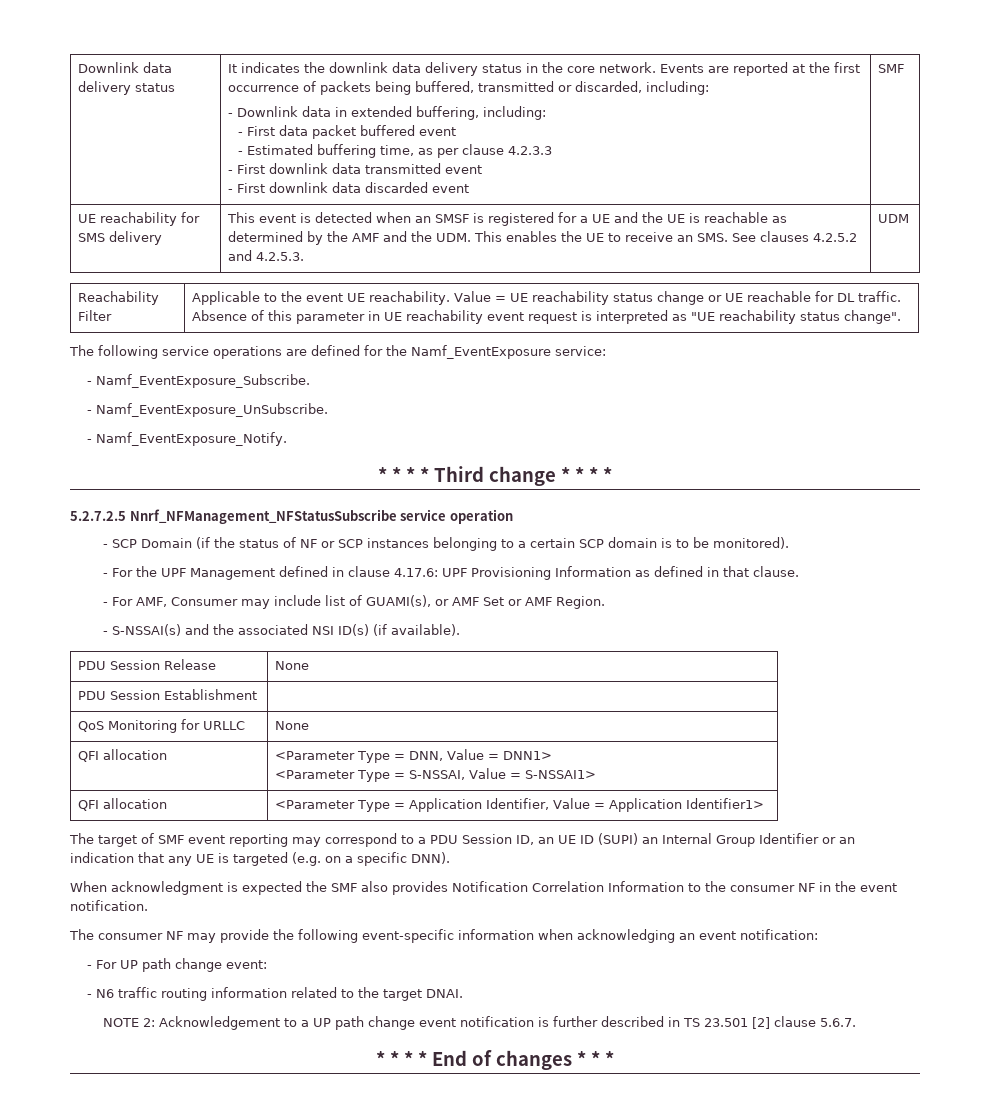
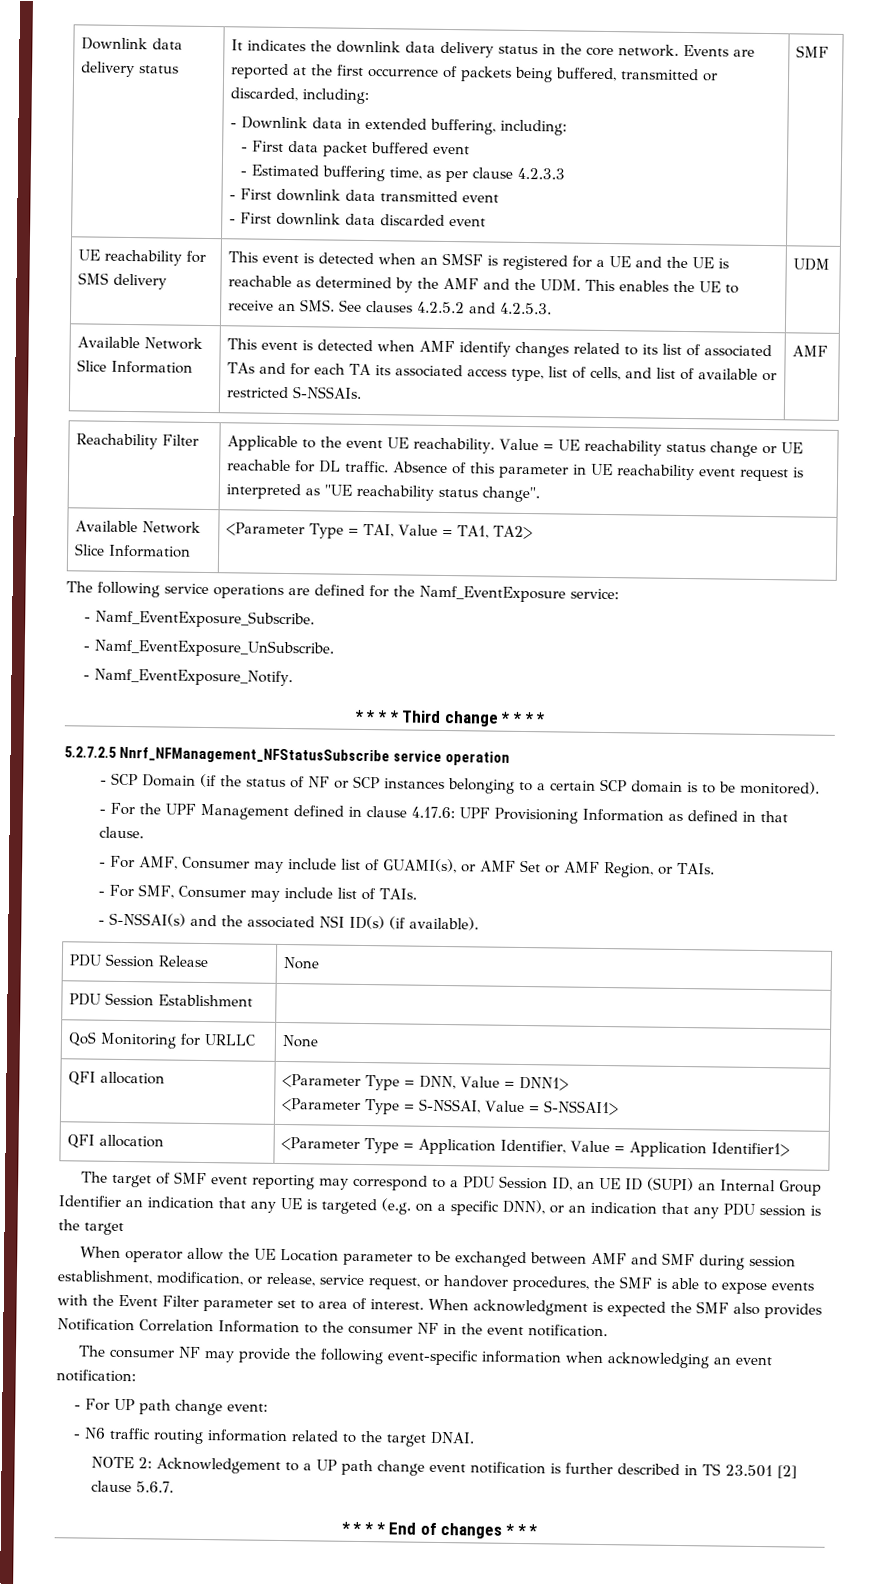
(910, 218) none -> [77,336,204,350] [77,359,194,374] [227,338,773,358] [227,362,778,382] [227,386,363,399] [792,345,829,357] // Available Network Slice Information | This event is detected when AMF identify changes related to its list of associated TAs and for each TA its associated access type, list of cells, and list of available or restricted S-NSSAIs. | AMF
(902, 317) none -> [75,520,202,534] [75,543,192,558] [226,522,534,540] // Available Network Slice Information | <Parameter Type = TAI, Value = TA1, TA2>
[556,596,606,609] Region. -> [604,862,716,878] [98,884,418,902] Region, or TAIs. // - For SMF, Consumer may include list of TAIs.
[822,837,836,844] or -> (121, 1201) none
[411,852,450,864] DNN). // -> [502,1199,821,1219] [58,1219,124,1236] [80,1246,797,1270] [57,1270,814,1295] [57,1294,424,1312] DNN), or an indication that any PDU session is the target // When operator allow the UE Location parameter to be exchanged between AMF and SMF during session establishment, modification, or release, service request, or handover procedures, the SMF is able to expose events with the Event Filter parameter set to area of interest.

